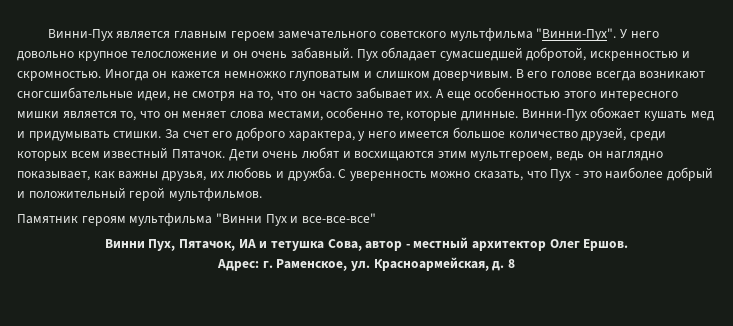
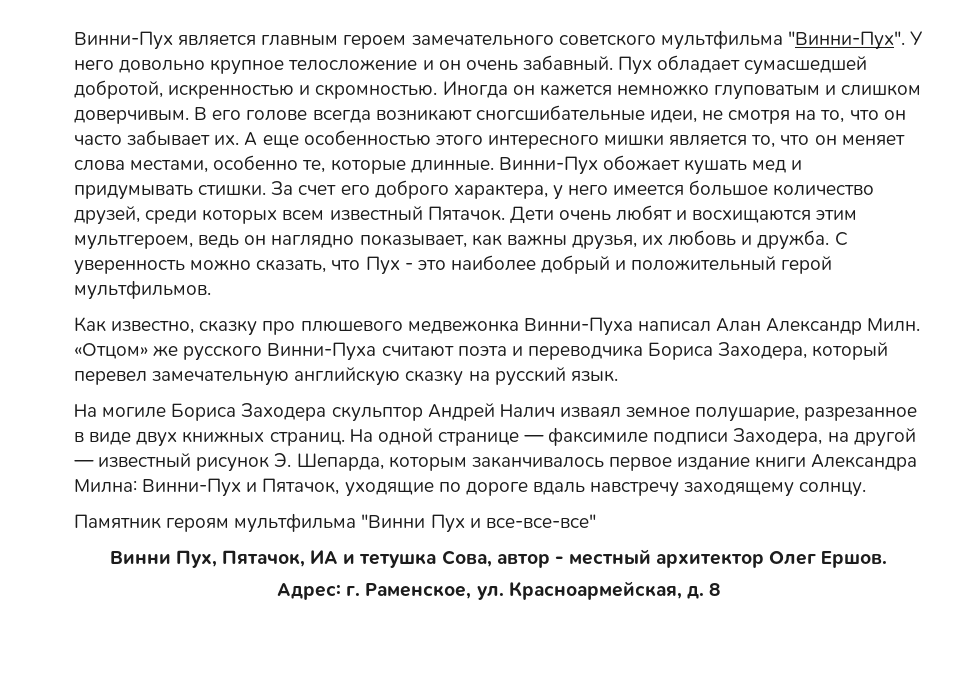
(262, 194) none -> [74,317,921,336] [74,342,889,361] [74,367,618,386] [74,403,918,422] [74,427,916,447] [74,453,918,472] [74,478,867,497] // Как известно, сказку про плюшевого медвежонка Винни-Пуха написал Алан Александр Милн. «Отцом» же русского Винни-Пуха считают поэта и переводчика Бориса Заходера, который перевел замечательную английскую сказку на русский язык. // На могиле Бориса Заходера скульптор Андрей Налич изваял земное полушарие, разрезанное в виде двух книжных страниц. На одной странице — факсимиле подписи Заходера, на другой — известный рисунок Э. Шепарда, которым заканчивалось первое издание книги Александра Милна: Винни-Пух и Пятачок, уходящие по дороге вдаль навстречу заходящему солнцу.

